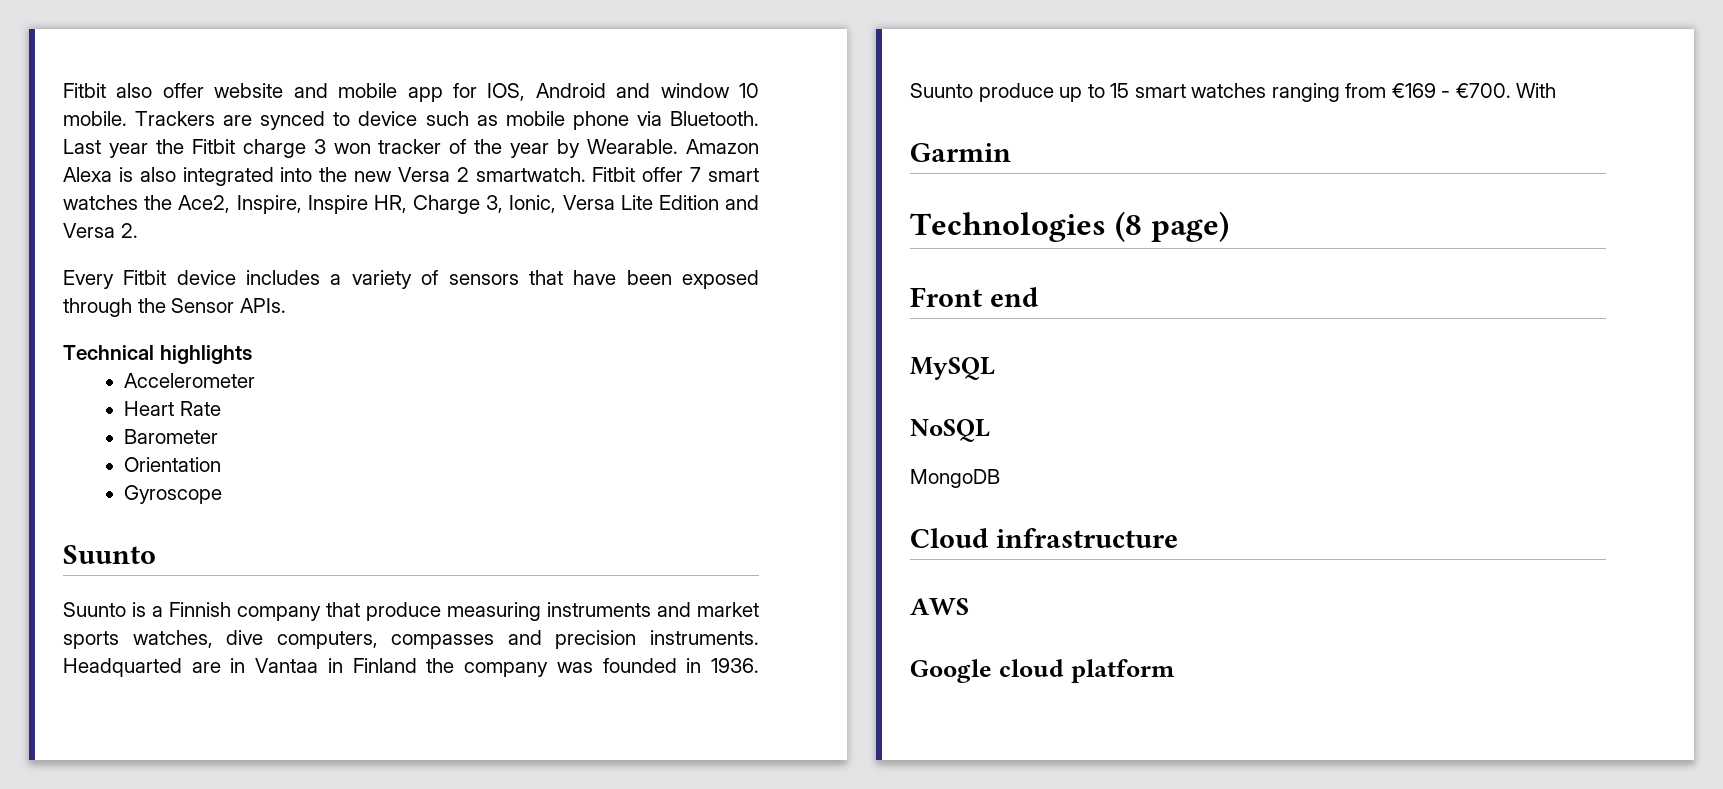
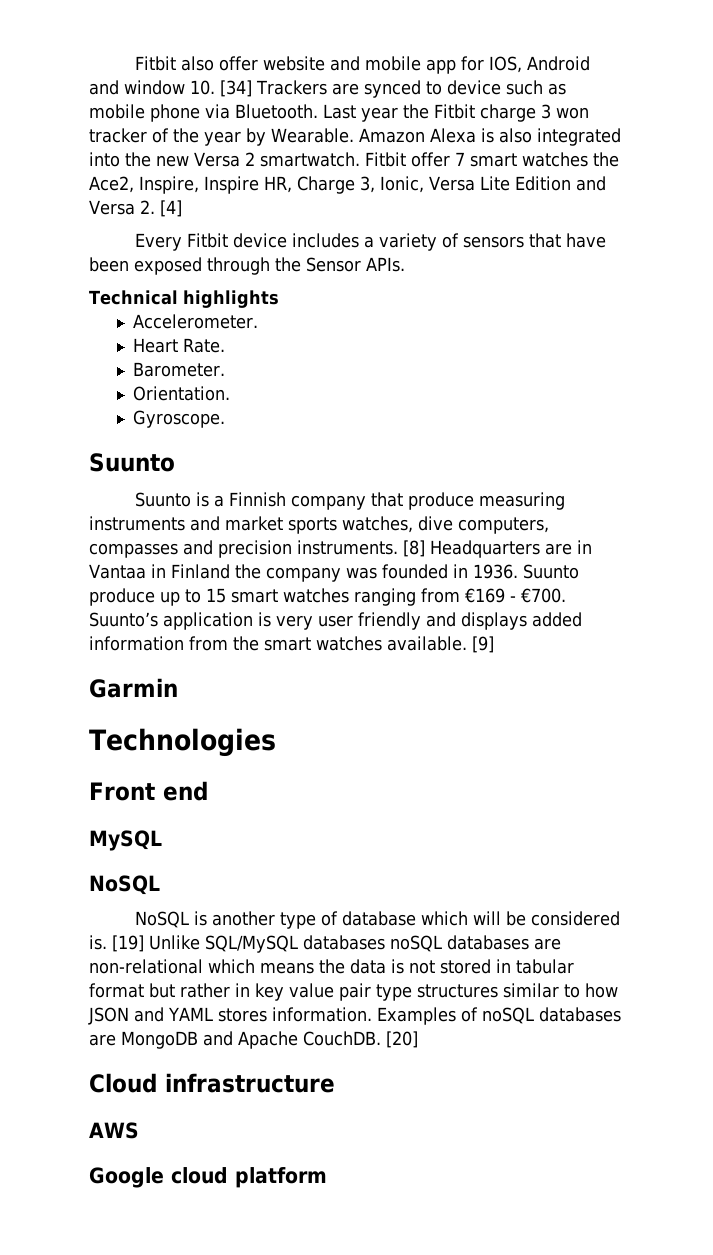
[739,83,759,98] [63,111,127,126] 10 mobile. -> [190,80,252,97] 10. [34]
(138, 230) none -> [159,200,182,217] [4]
[124,373,256,388] Accelerometer -> [132,314,258,329] Accelerometer.
[179,401,221,416] [124,429,219,444] [124,457,222,472] [124,485,223,504] Rate // Barometer // Orientation // Gyroscope -> [182,338,225,353] [132,362,225,377] [132,386,230,401] [132,410,225,428] Rate. // Barometer. // Orientation. // Gyroscope.
[63,658,182,677] Headquarted -> [403,540,540,558] [8] Headquarters
[1516,83,1557,98] With -> [89,612,582,630] [89,636,494,653] Suunto’s application is very user friendly and displays added information from the smart watches available. [9]
[1114,211,1229,242] (8 page) -> (276, 742) none
[910,469,1000,488] MongoDB -> [134,911,620,929] [89,935,561,953] [89,959,574,974] [89,983,618,1001] [88,1007,621,1025] [89,1031,418,1049] NoSQL is another type of database which will be considered is. [19] Unlike SQL/MySQL databases noSQL databases are non-relational which means the data is not stored in tabular format but rather in key value pair type structures similar to how JSON and YAML stores information. Examples of noSQL databases are MongoDB and Apache CouchDB. [20]

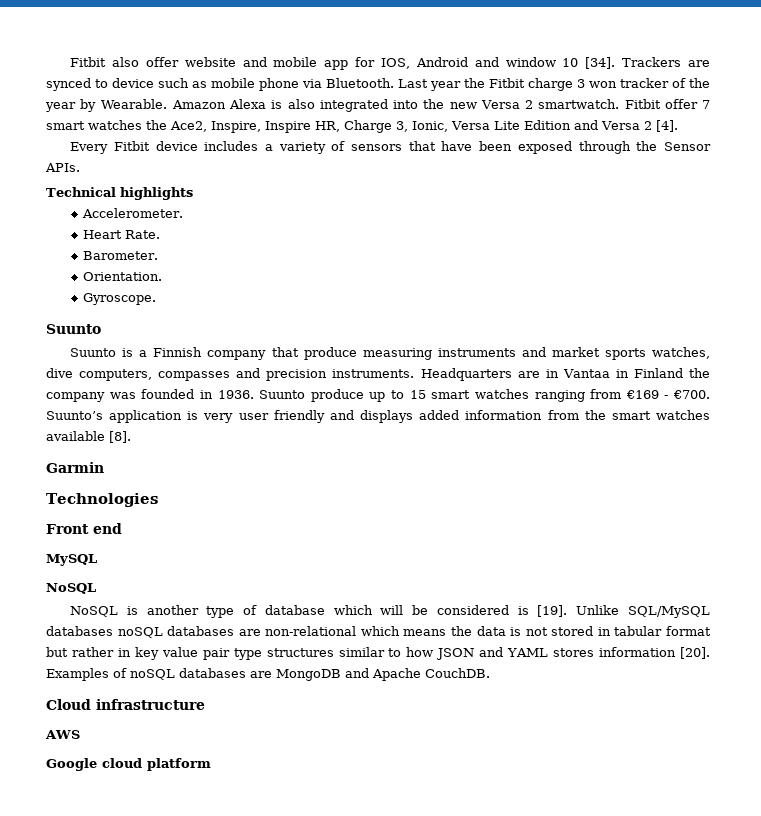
[190,80,252,97] 10. [34] -> [562,57,616,69] 10 [34].
[139,200,182,217] 2. [4] -> [643,120,678,132] 2 [4].
[403,540,425,557] [8] -> (415, 373) none
[387,636,494,653] available. [9] -> [46,431,131,443] available [8].
[89,935,144,952] is. [19] -> [517,605,568,617] is [19].
[271,1007,372,1022] information. -> [599,647,710,659] information [20].
[386,1031,418,1048] [20] -> (490, 673) none

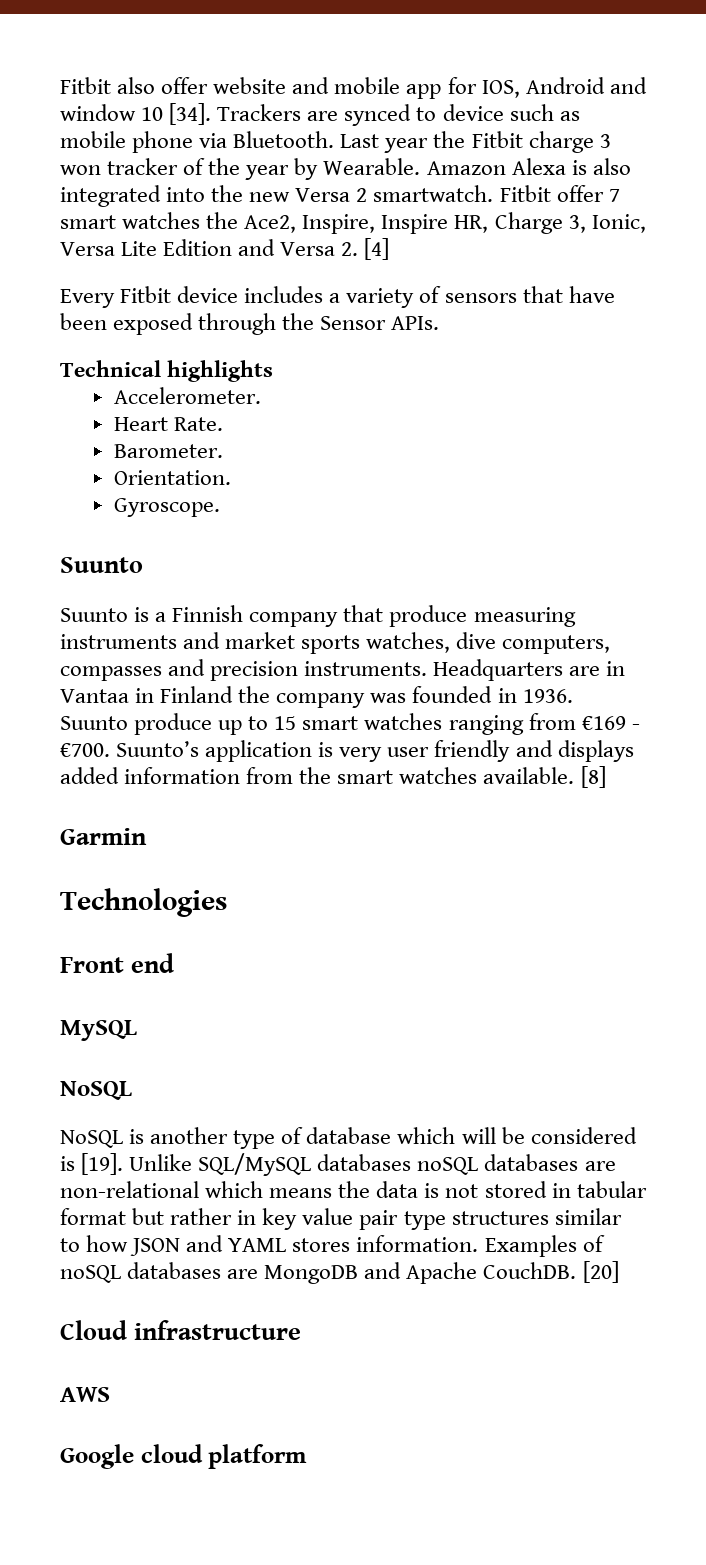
[643,120,678,132] 2 [4]. -> [341,238,390,260] 2. [4]
[46,431,131,443] available [8]. -> [483,766,606,788] available. [8]
[599,647,710,659] information [20]. -> [356,1235,479,1252] information.
(490, 673) none -> [582,1261,619,1283] [20]

